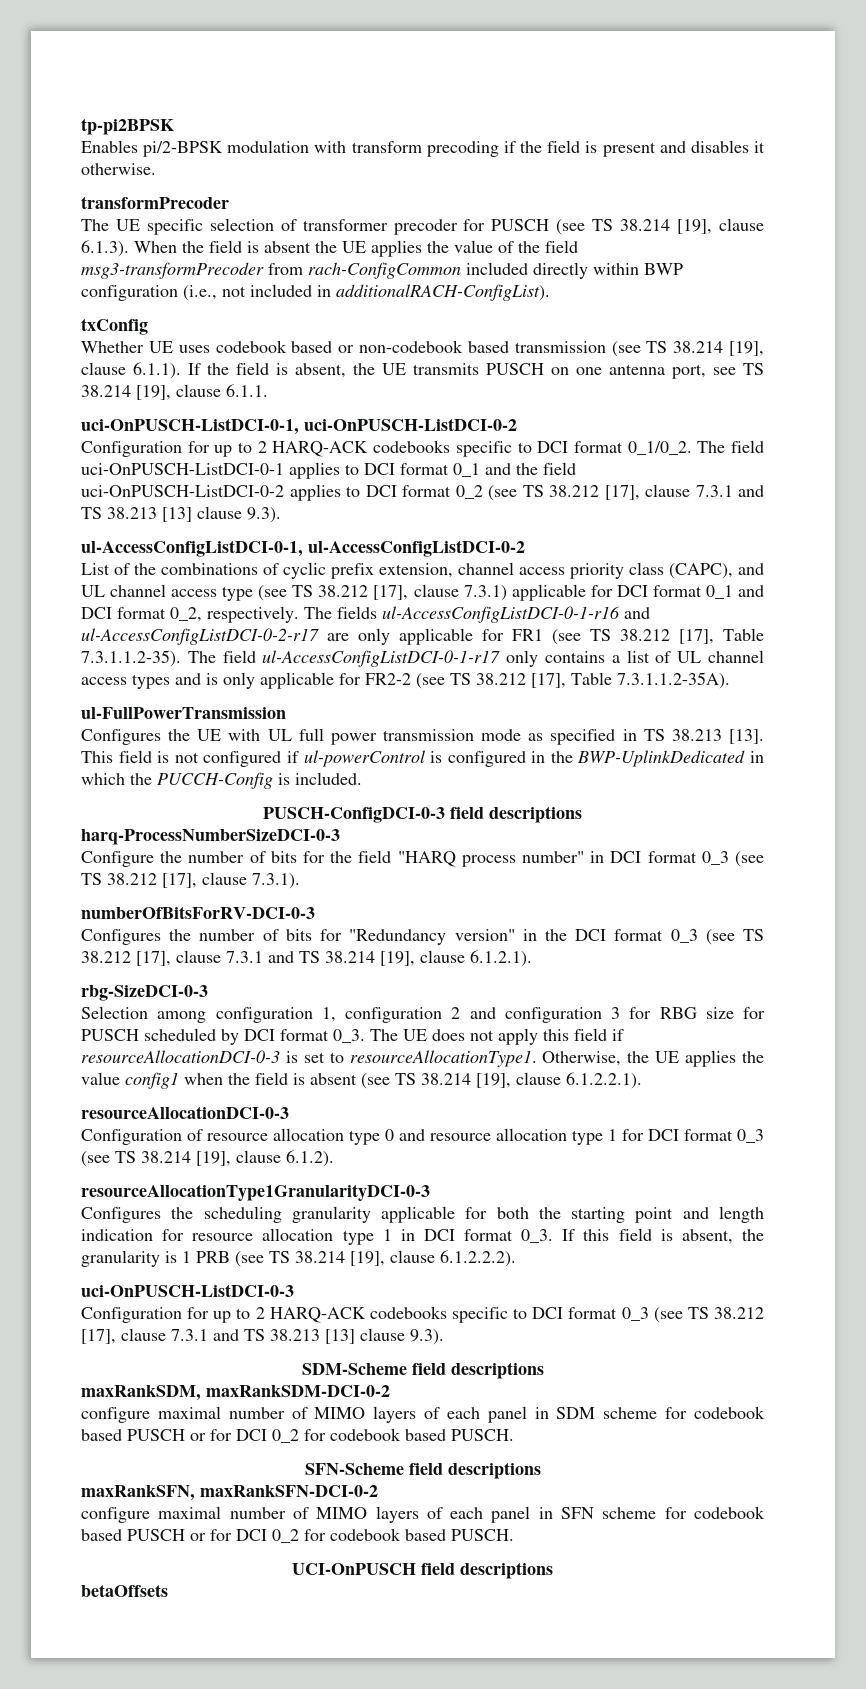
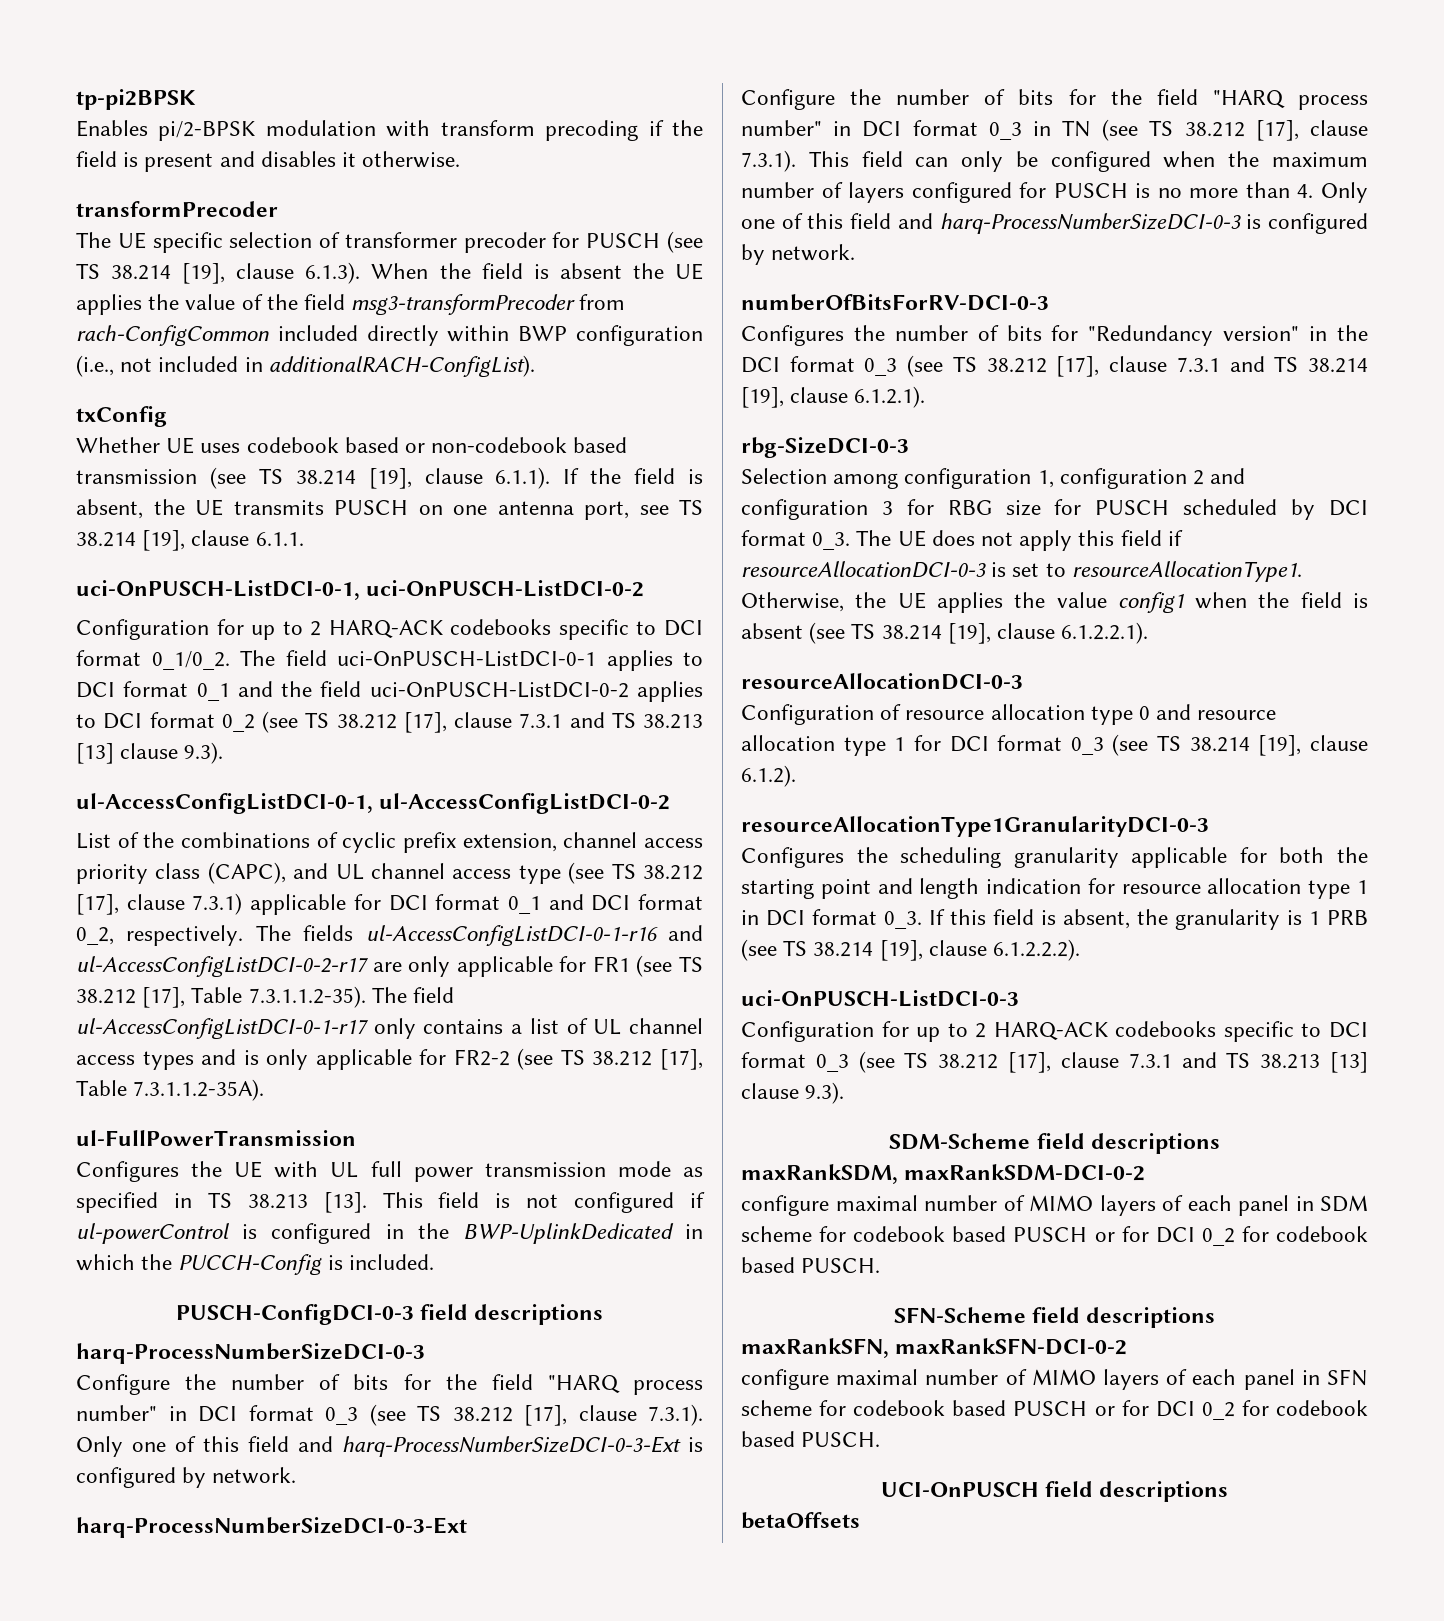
(300, 881) none -> [76,1436,703,1457] [76,1467,297,1488] [76,1517,467,1538] [741,89,1368,110] [741,119,1368,141] [741,150,1368,172] [741,182,1368,203] [741,213,1368,234] [741,244,856,265] Only one of this field and harq-ProcessNumberSizeDCI-0-3-Ext is configured by network. // harq-ProcessNumberSizeDCI-0-3-Ext // Configure the number of bits for the field "HARQ process number" in DCI format 0_3 in TN (see TS 38.212 [17], clause 7.3.1). This field can only be configured when the maximum number of layers configured for PUSCH is no more than 4. Only one of this field and harq-ProcessNumberSizeDCI-0-3 is configured by network.

